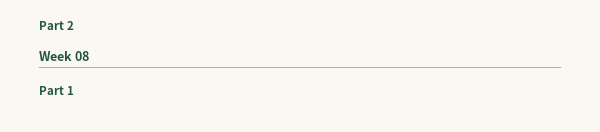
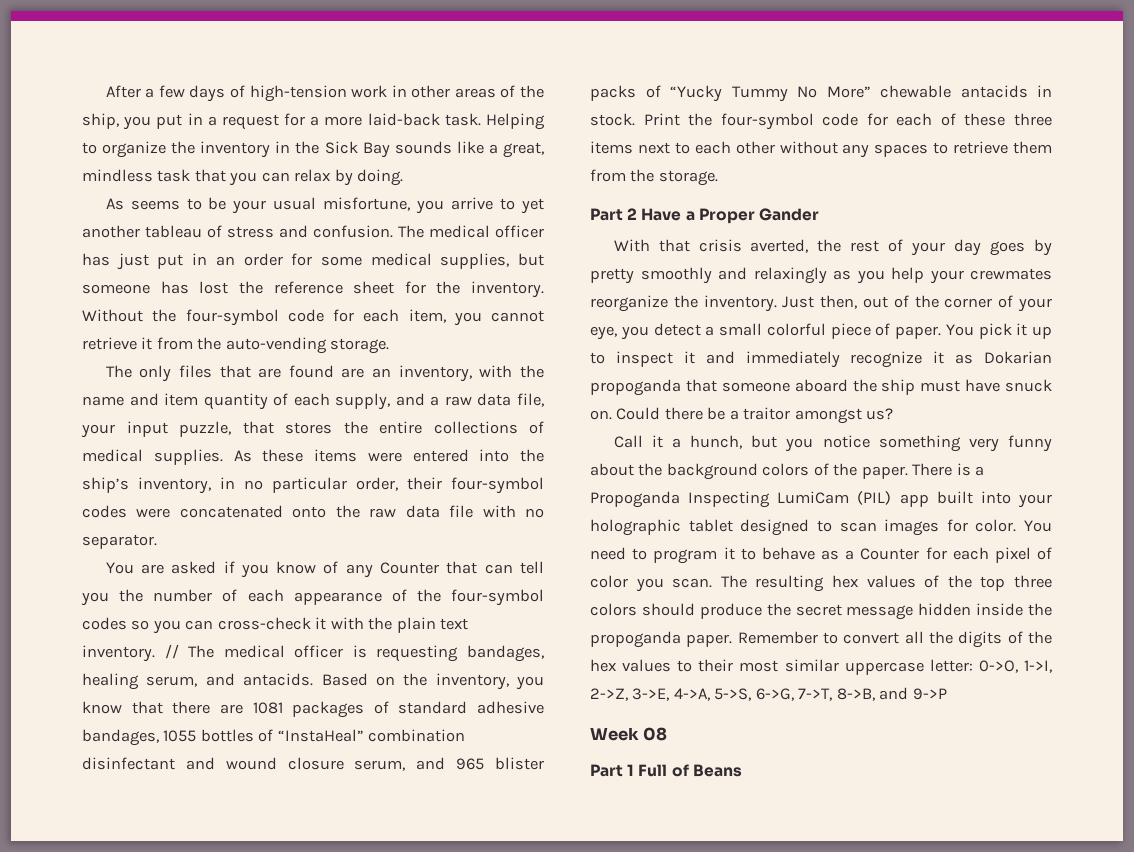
[39,21,75,30] Part 2 -> [105,85,545,102] [82,113,545,130] [82,141,544,158] [82,169,404,186] [105,197,545,214] [82,225,544,238] [82,253,544,270] [82,281,544,298] [82,309,544,326] [82,337,390,354] [105,365,544,382] [82,393,544,410] [81,421,544,438] [82,449,544,465] [82,477,544,494] [82,505,545,518] [82,534,157,549] [105,561,544,578] [81,589,544,606] [82,617,469,634] [82,644,544,662] [82,673,544,690] [82,701,544,718] [82,729,466,746] [82,757,544,771] [590,85,1052,102] [590,113,1052,130] [590,141,1052,158] [590,169,718,186] [590,208,819,224] [613,239,1053,256] [590,267,1052,284] [590,295,1052,312] [590,323,1052,340] [590,351,1052,368] [590,379,1052,396] [590,407,894,424] [613,435,1052,452] [590,463,985,480] [590,491,1052,508] [590,519,1052,536] [590,547,1052,564] [590,575,1052,592] [590,603,1052,620] [590,631,1052,648] [590,659,1052,675] [590,687,947,701] After a few days of high-tension work in other areas of the ship, you put in a request for a more laid-back task. Helping to organize the inventory in the Sick Bay sounds like a great, mindless task that you can relax by doing. // As seems to be your usual misfortune, you arrive to yet another tableau of stress and confusion. The medical officer has just put in an order for some medical supplies, but someone has lost the reference sheet for the inventory. Without the four-symbol code for each item, you cannot retrieve it from the auto-vending storage. // The only files that are found are an inventory, with the name and item quantity of each supply, and a raw data file, your input puzzle, that stores the entire collections of medical supplies. As these items were entered into the ship’s inventory, in no particular order, their four-symbol codes were concatenated onto the raw data file with no separator. // You are asked if you know of any Counter that can tell you the number of each appearance of the four-symbol codes so you can cross-check it with the plain text inventory. // The medical officer is requesting bandages, healing serum, and antacids. Based on the inventory, you know that there are 1081 packages of standard adhesive bandages, 1055 bottles of “InstaHeal” combination disinfectant and wound closure serum, and 965 blister packs of “Yucky Tummy No More” chewable antacids in stock. Print the four-symbol code for each of these three items next to each other without any spaces to retrieve them from the storage. // Part 2 Have a Proper Gander // With that crisis averted, the rest of your day goes by pretty smoothly and relaxingly as you help your crewmates reorganize the inventory. Just then, out of the corner of your eye, you detect a small colorful piece of paper. You pick it up to inspect it and immediately recognize it as Dokarian propoganda that someone aboard the ship must have snuck on. Could there be a traitor amongst us? // Call it a hunch, but you notice something very funny about the background colors of the paper. There is a Propoganda Inspecting LumiCam (PIL) app built into your holographic tablet designed to scan images for color. You need to program it to behave as a Counter for each pixel of color you scan. The resulting hex values of the top three colors should produce the secret message hidden inside the propoganda paper. Remember to convert all the digits of the hex values to their most similar uppercase letter: 0->O, 1->I, 2->Z, 3->E, 4->A, 5->S, 6->G, 7->T, 8->B, and 9->P
(75, 90) none -> [638,764,742,777] Full of Beans

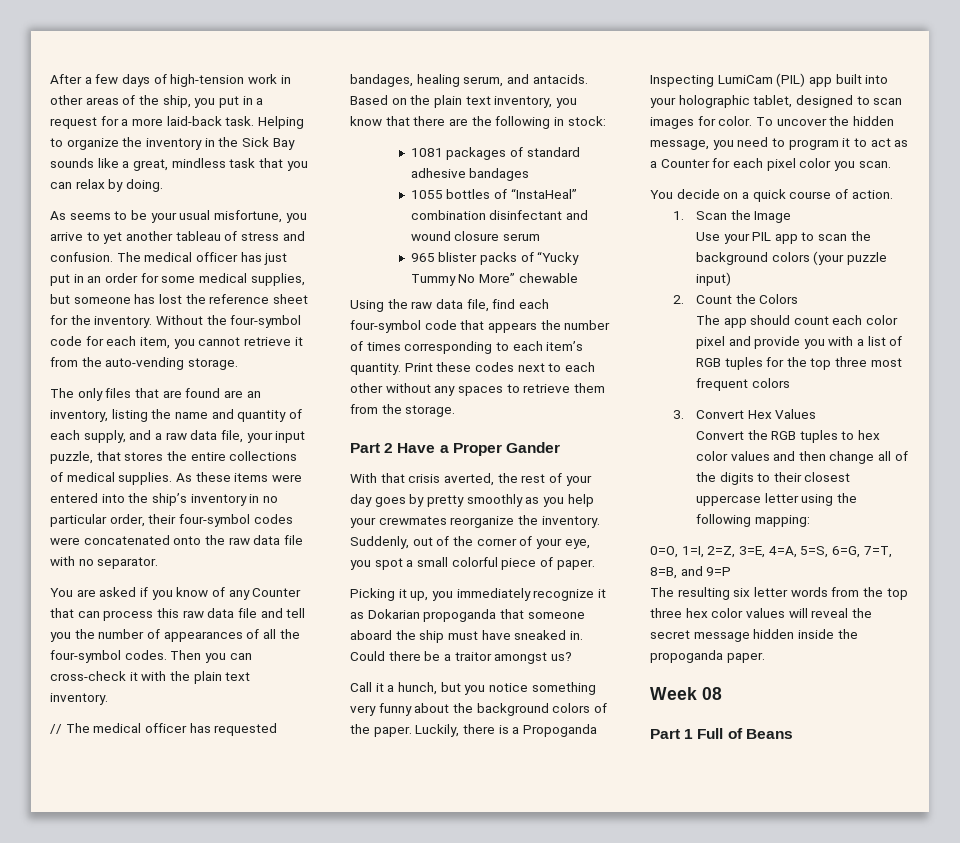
[479,365,513,378] with -> [111,409,148,422] listing
[164,393,199,406] item -> (234, 414) none
[138,477,211,494] inventory, -> [190,494,247,506] inventory
(513, 569) none -> [103,608,283,621] process this raw data file and
[247,589,544,606] [82,617,150,630] each appearance of the four-symbol codes so -> [163,629,300,642] [50,650,202,663] appearances of all the four-symbol codes. Then
(155, 653) none -> (108, 699) //
[352,645,459,662] is requesting -> [189,723,278,736] has requested
(428, 679) none -> [433,95,491,108] plain text
(243, 709) none -> [471,116,606,129] the following in stock: //
[82,729,159,746] bandages, -> [469,168,530,181] bandages //
[354,757,446,771] serum, and -> [503,233,541,241] serum //
[960,85,1052,98] [590,113,1052,130] [590,141,633,154] antacids in stock. Print the four-symbol code for each of these three items -> [350,299,549,312] [350,320,611,333] [350,341,584,354] [350,362,514,375] // Using the raw data file, find each four-symbol code that appears the number of times corresponding to each item’s quantity. Print these codes
[718,267,827,284] and relaxingly -> (523, 500) none
[782,295,858,309] Just then, -> [350,536,409,549] Suddenly,
[653,323,701,336] detect -> [374,558,403,570] spot
[945,323,1052,339] [590,351,735,367] You pick it up to inspect it and -> [350,588,453,601] // Picking it up, you
[1005,379,1052,392] [590,410,612,420] snuck on. -> [514,630,583,640] sneaked in.
[912,463,953,476] There -> [415,724,495,737] Luckily, there
[688,519,733,532] tablet -> [753,95,793,108] tablet,
[1024,520,1052,532] You -> [755,116,894,126] [650,140,734,150] To uncover the hidden message, you
[761,547,815,560] behave -> [870,138,891,147] act
[1037,547,1052,560] of -> (796, 164) none
[720,575,1052,592] [590,603,762,619] The resulting hex values of the top three colors should produce -> [650,189,893,202] [672,210,792,223] [695,231,871,244] [695,251,887,265] [695,272,731,286] [672,294,799,304] [695,315,899,328] [695,336,903,349] [695,357,902,370] [695,378,790,391] [672,409,817,419] [695,430,881,443] [695,451,908,464] [695,472,851,485] [695,493,857,506] [695,514,810,527] [650,546,892,558] [650,566,732,579] [650,587,908,600] [650,608,849,618] // You decide on a quick course of action. // 1. Scan the Image // Use your PIL app to scan the background colors (your puzzle input) // 2. Count the Colors // The app should count each color pixel and provide you with a list of RGB tuples for the top three most frequent colors // 3. Convert Hex Values // Convert the RGB tuples to hex color values and then change all of the digits to their closest uppercase letter using the following mapping: // 0=O, 1=I, 2=Z, 3=E, 4=A, 5=S, 6=G, 7=T, 8=B, and 9=P // The resulting six letter words from the top three hex color values will reveal
[737,631,1052,648] [590,659,1052,675] [590,687,947,701] Remember to convert all the digits of the hex values to their most similar uppercase letter: 0->O, 1->I, 2->Z, 3->E, 4->A, 5->S, 6->G, 7->T, 8->B, and 9->P -> (765, 657) none

